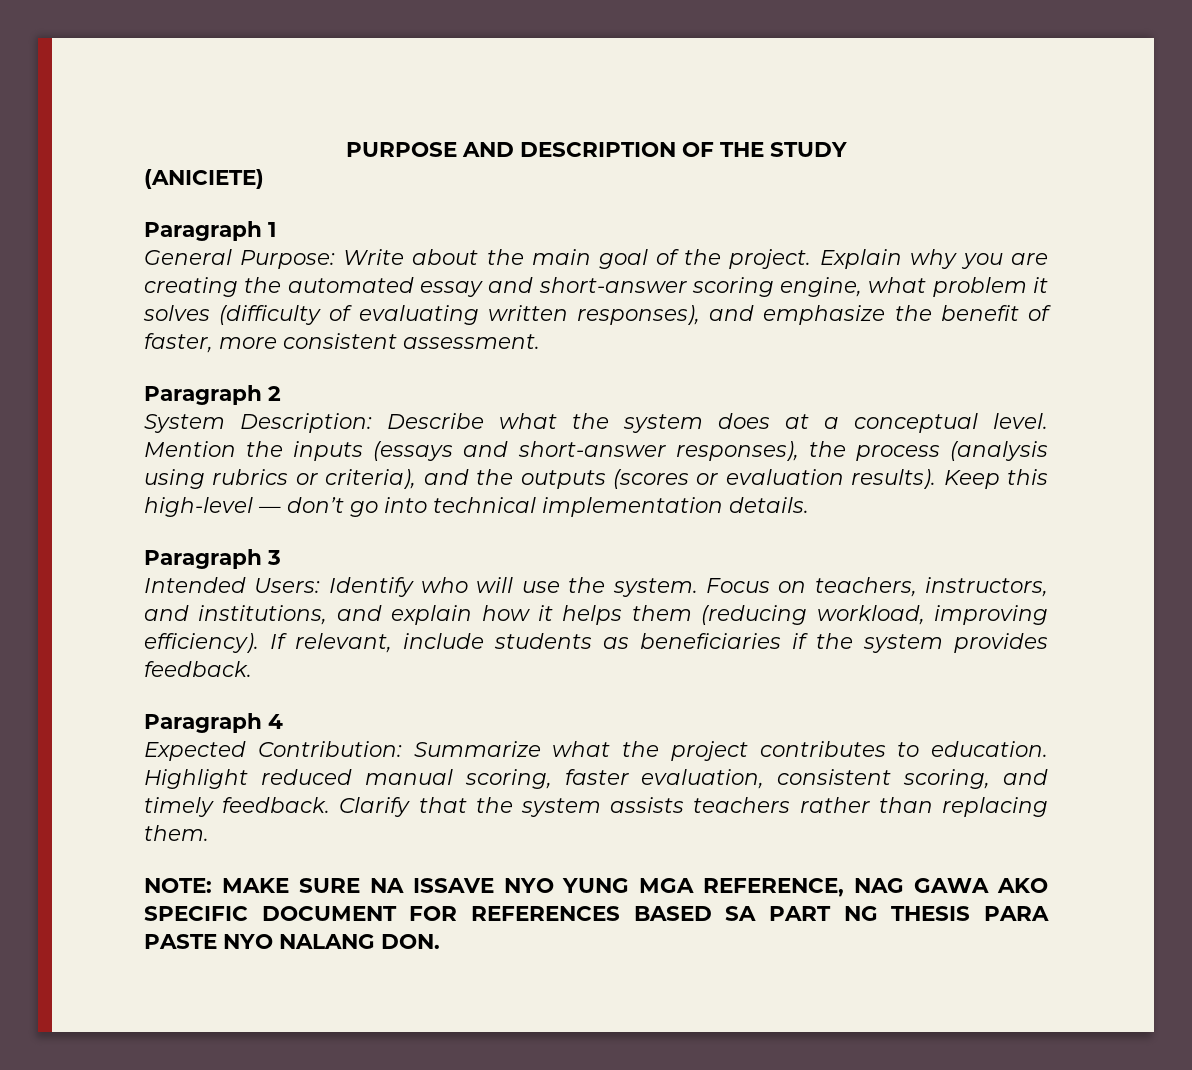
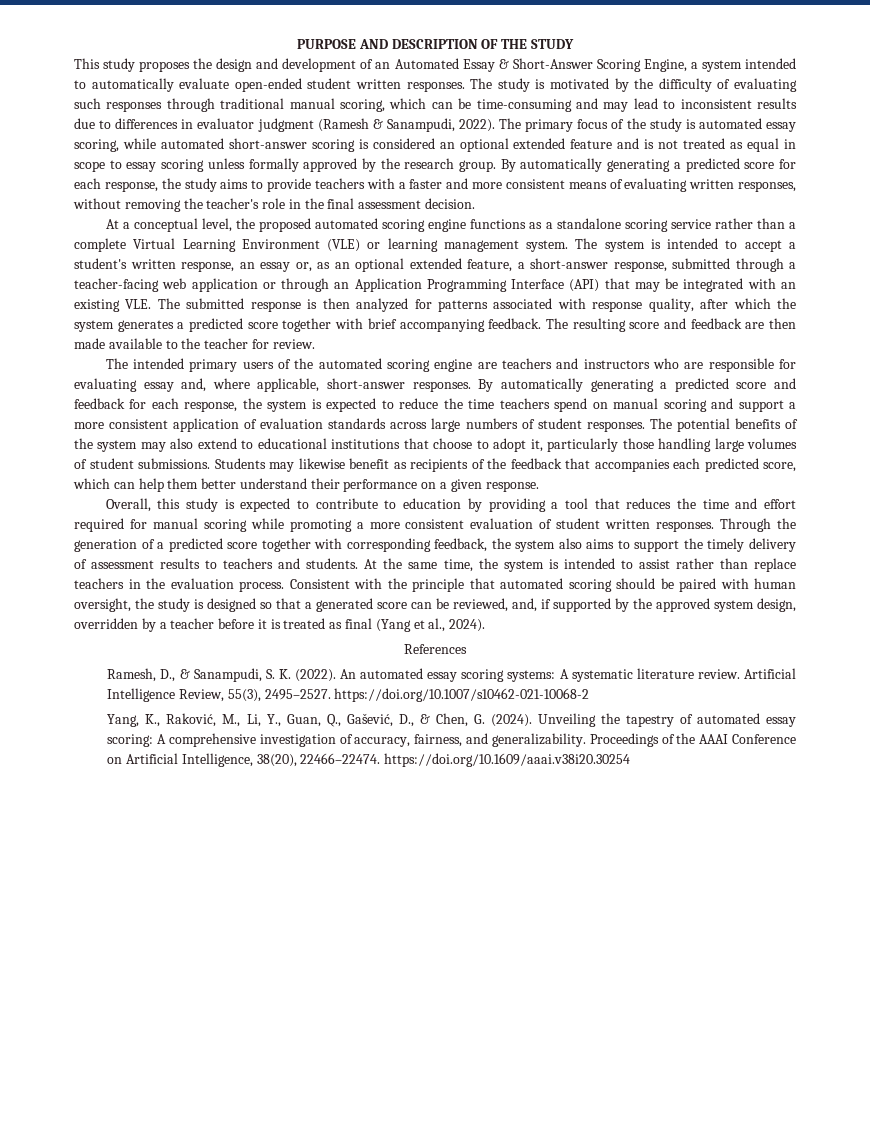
[144,169,264,189] [144,221,276,241] [144,249,1048,269] [144,277,1048,297] [143,305,1052,325] [144,333,540,353] [144,385,281,405] [144,413,1048,433] [144,441,1048,461] [144,469,1048,489] [144,497,809,517] [144,549,281,569] [144,577,1048,597] [144,605,1048,625] [144,633,1048,653] [144,661,252,677] [144,713,283,733] [144,741,1048,761] [144,769,1048,789] [144,797,1048,817] [144,825,209,841] [144,878,1048,897] [144,906,1049,921] [144,934,440,949] (ANICIETE) // Paragraph 1 // General Purpose: Write about the main goal of the project. Explain why you are creating the automated essay and short-answer scoring engine, what problem it solves (difficulty of evaluating written responses), and emphasize the benefit of faster, more consistent assessment. // Paragraph 2 // System Description: Describe what the system does at a conceptual level. Mention the inputs (essays and short-answer responses), the process (analysis using rubrics or criteria), and the outputs (scores or evaluation results). Keep this high-level — don’t go into technical implementation details. // Paragraph 3 // Intended Users: Identify who will use the system. Focus on teachers, instructors, and institutions, and explain how it helps them (reducing workload, improving efficiency). If relevant, include students as beneficiaries if the system provides feedback. // Paragraph 4 // Expected Contribution: Summarize what the project contributes to education. Highlight reduced manual scoring, faster evaluation, consistent scoring, and timely feedback. Clarify that the system assists teachers rather than replacing them. // NOTE: MAKE SURE NA ISSAVE NYO YUNG MGA REFERENCE, NAG GAWA AKO SPECIFIC DOCUMENT FOR REFERENCES BASED SA PART NG THESIS PARA PASTE NYO NALANG DON. -> [74,58,796,72] [74,78,798,92] [74,98,797,112] [74,118,796,132] [74,138,797,152] [74,158,797,172] [74,178,796,192] [73,198,476,212] [105,218,796,232] [74,238,796,252] [74,258,796,272] [74,278,796,292] [74,298,796,312] [74,318,796,332] [74,338,315,349] [105,358,797,372] [74,378,797,392] [74,398,797,412] [74,418,799,432] [74,438,798,452] [74,458,796,472] [73,478,539,492] [105,498,797,512] [74,518,796,532] [74,538,796,552] [74,558,796,572] [74,578,796,592] [74,598,796,612] [74,618,486,632] [404,644,467,654] [107,668,796,682] [107,688,590,702] [107,713,796,727] [107,733,796,747] [107,753,631,767] This study proposes the design and development of an Automated Essay & Short-Answer Scoring Engine, a system intended to automatically evaluate open-ended student written responses. The study is motivated by the difficulty of evaluating such responses through traditional manual scoring, which can be time-consuming and may lead to inconsistent results due to differences in evaluator judgment (Ramesh & Sanampudi, 2022). The primary focus of the study is automated essay scoring, while automated short-answer scoring is considered an optional extended feature and is not treated as equal in scope to essay scoring unless formally approved by the research group. By automatically generating a predicted score for each response, the study aims to provide teachers with a faster and more consistent means of evaluating written responses, without removing the teacher's role in the final assessment decision. // At a conceptual level, the proposed automated scoring engine functions as a standalone scoring service rather than a complete Virtual Learning Environment (VLE) or learning management system. The system is intended to accept a student's written response, an essay or, as an optional extended feature, a short-answer response, submitted through a teacher-facing web application or through an Application Programming Interface (API) that may be integrated with an existing VLE. The submitted response is then analyzed for patterns associated with response quality, after which the system generates a predicted score together with brief accompanying feedback. The resulting score and feedback are then made available to the teacher for review. // The intended primary users of the automated scoring engine are teachers and instructors who are responsible for evaluating essay and, where applicable, short-answer responses. By automatically generating a predicted score and feedback for each response, the system is expected to reduce the time teachers spend on manual scoring and support a more consistent application of evaluation standards across large numbers of student responses. The potential benefits of the system may also extend to educational institutions that choose to adopt it, particularly those handling large volumes of student submissions. Students may likewise benefit as recipients of the feedback that accompanies each predicted score, which can help them better understand their performance on a given response. // Overall, this study is expected to contribute to education by providing a tool that reduces the time and effort required for manual scoring while promoting a more consistent evaluation of student written responses. Through the generation of a predicted score together with corresponding feedback, the system also aims to support the timely delivery of assessment results to teachers and students. At the same time, the system is intended to assist rather than replace teachers in the evaluation process. Consistent with the principle that automated scoring should be paired with human oversight, the study is designed so that a generated score can be reviewed, and, if supported by the approved system design, overridden by a teacher before it is treated as final (Yang et al., 2024). // References // Ramesh, D., & Sanampudi, S. K. (2022). An automated essay scoring systems: A systematic literature review. Artificial Intelligence Review, 55(3), 2495–2527. https://doi.org/10.1007/s10462-021-10068-2 // Yang, K., Raković, M., Li, Y., Guan, Q., Gašević, D., & Chen, G. (2024). Unveiling the tapestry of automated essay scoring: A comprehensive investigation of accuracy, fairness, and generalizability. Proceedings of the AAAI Conference on Artificial Intelligence, 38(20), 22466–22474. https://doi.org/10.1609/aaai.v38i20.30254

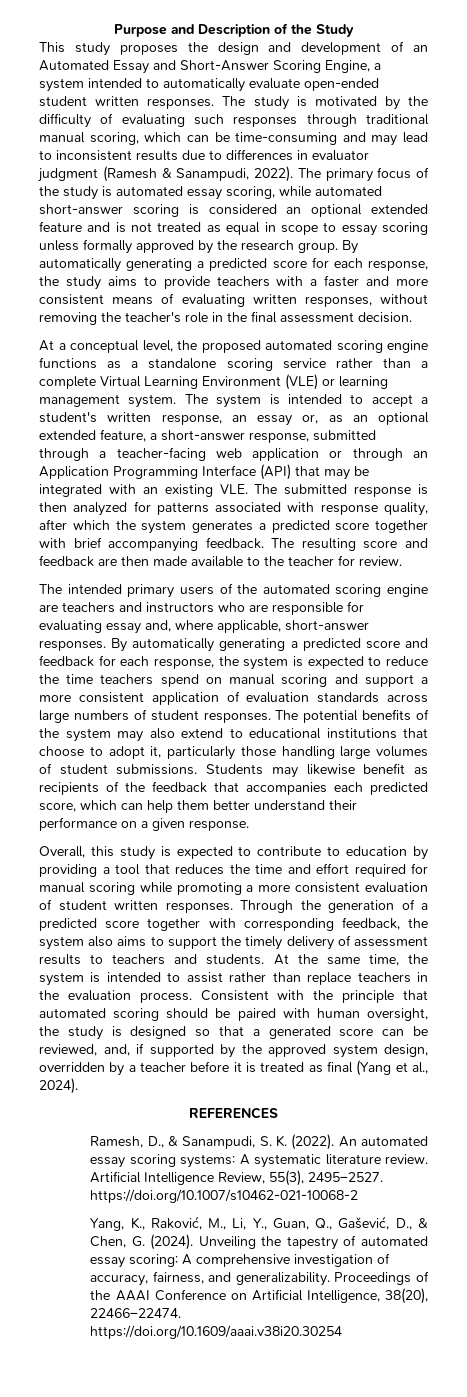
[297,39,574,49] PURPOSE AND DESCRIPTION OF THE STUDY -> [114,23,354,37] Purpose and Description of the Study
[498,59,509,69] & -> [153,60,176,70] and
[404,644,467,654] References -> [189,1107,278,1119] REFERENCES

